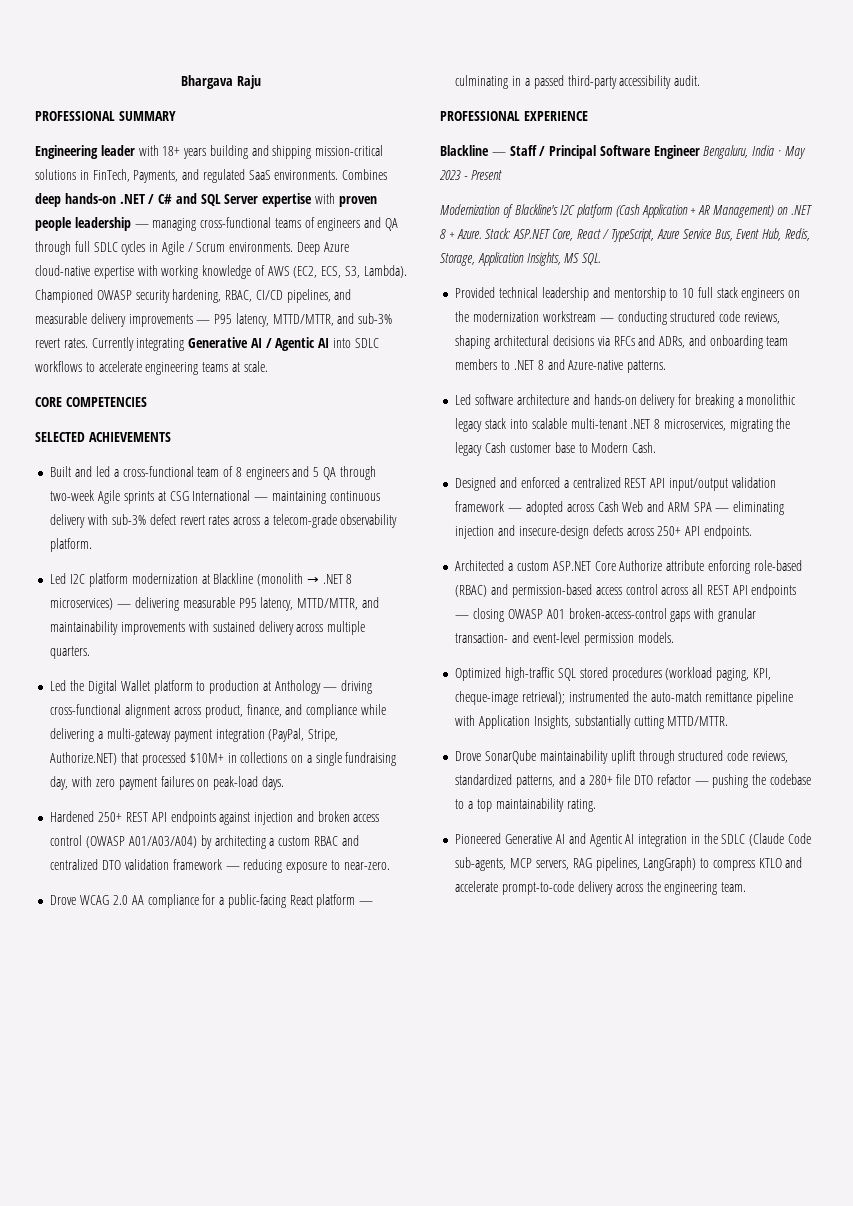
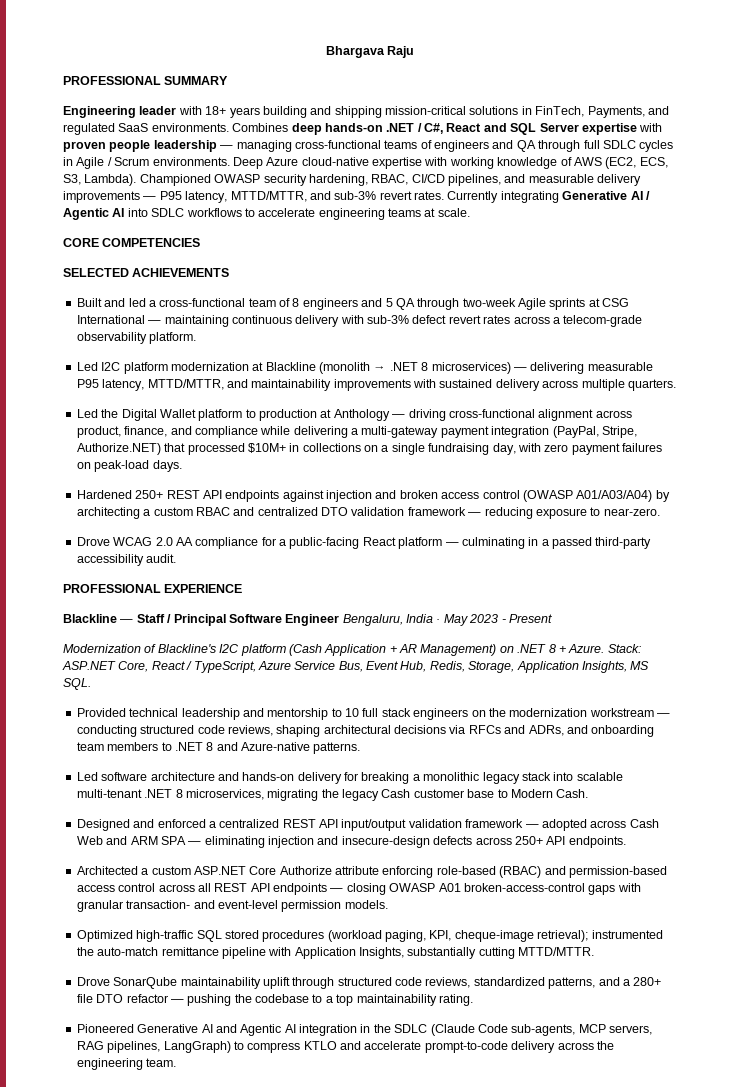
[158,194,173,204] C# -> [424,123,482,134] C#, React

